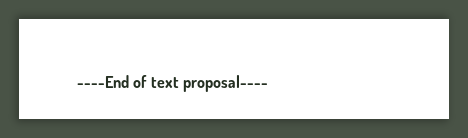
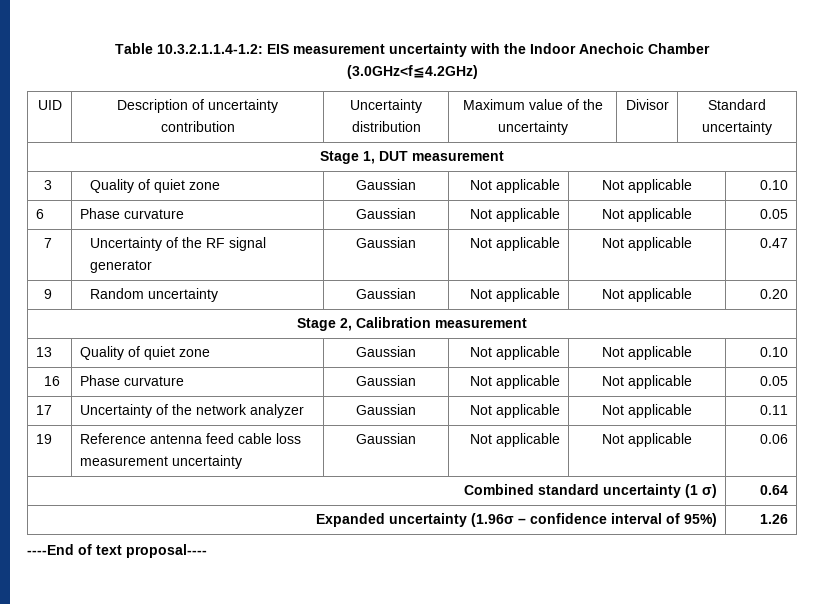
(77, 81) none -> [115,43,710,57] [346,65,478,79] [37,100,62,110] [117,99,278,113] [160,121,235,132] [350,99,422,113] [351,121,421,132] [462,99,603,110] [497,121,568,135] [625,99,669,110] [708,99,766,110] [702,121,772,135] [320,151,504,164] [43,180,52,190] [89,179,220,193] [356,179,416,190] [470,179,561,193] [602,179,692,193] [760,180,789,190] [35,209,44,219] [79,208,184,219] [356,208,416,219] [470,208,561,222] [602,208,692,222] [760,209,789,219] [43,238,52,248] [89,237,266,251] [89,260,152,273] [356,237,416,248] [470,237,561,251] [602,237,692,251] [760,238,789,248] [43,289,52,299] [89,288,218,302] [356,288,416,299] [470,288,561,302] [602,288,692,302] [760,289,789,299] [297,317,527,331] [35,347,52,357] [79,346,210,360] [356,346,416,357] [470,346,561,360] [602,346,692,360] [760,347,789,357] [43,376,60,386] [79,375,184,386] [356,375,416,386] [470,375,561,389] [602,375,692,389] [760,376,789,386] [35,405,52,415] [79,404,304,418] [356,404,416,415] [470,404,561,418] [602,404,692,418] [760,405,789,415] [35,434,52,444] [79,433,301,444] [79,455,242,469] [356,433,416,444] [470,433,561,447] [602,433,692,447] [760,434,789,444] [464,484,718,498] [760,485,789,495] [316,513,718,527] [760,514,789,524] Table 10.3.2.1.1.4-1.2: EIS measurement uncertainty with the Indoor Anechoic Chamber // (3.0GHz<f≦4.2GHz) // UID | Description of uncertainty contribution | Uncertainty distribution | Maximum value of the uncertainty | Divisor | Standard uncertainty // Stage 1, DUT measurement // 3 | Quality of quiet zone | Gaussian | Not applicable | Not applicable | 0.10 // 6 | Phase curvature | Gaussian | Not applicable | Not applicable | 0.05 // 7 | Uncertainty of the RF signal generator | Gaussian | Not applicable | Not applicable | 0.47 // 9 | Random uncertainty | Gaussian | Not applicable | Not applicable | 0.20 // Stage 2, Calibration measurement // 13 | Quality of quiet zone | Gaussian | Not applicable | Not applicable | 0.10 // 16 | Phase curvature | Gaussian | Not applicable | Not applicable | 0.05 // 17 | Uncertainty of the network analyzer | Gaussian | Not applicable | Not applicable | 0.11 // 19 | Reference antenna feed cable loss measurement uncertainty | Gaussian | Not applicable | Not applicable | 0.06 // Combined standard uncertainty (1 σ) | 0.64 // Expanded uncertainty (1.96σ – confidence interval of 95%) | 1.26 //

